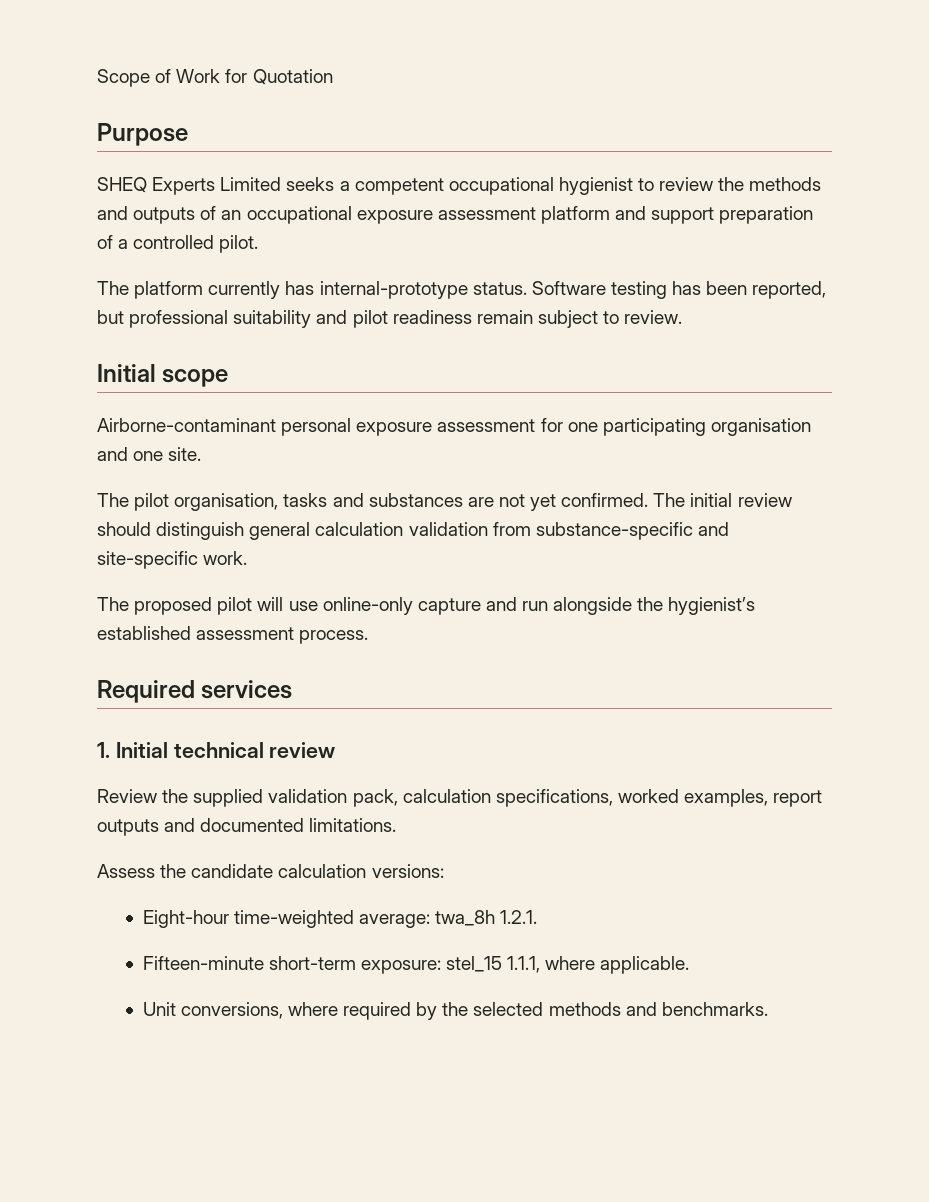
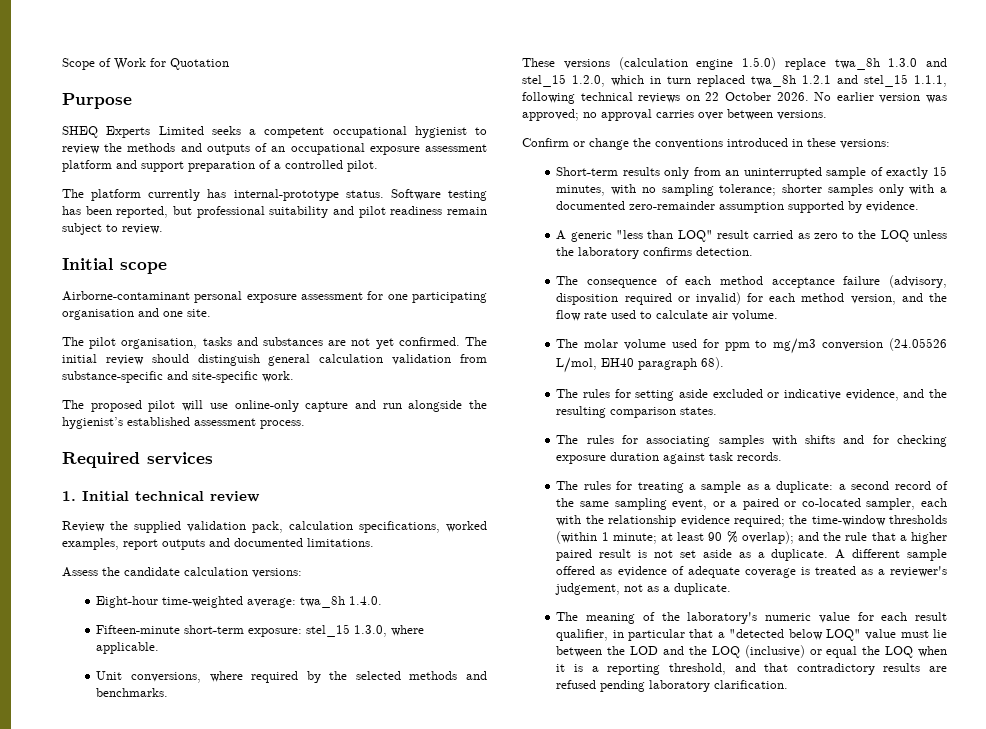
[500,910,538,924] 1.2.1. -> [349,596,383,605] 1.4.0.
[507,956,541,973] 1.1.1, -> [354,625,388,637] 1.3.0,
(768, 1009) none -> [522,57,947,70] [522,74,947,87] [522,92,947,104] [522,109,827,121] [522,138,890,150] [556,166,947,179] [556,184,947,196] [556,201,920,213] [556,230,947,242] [556,247,754,259] [556,275,947,288] [556,292,948,305] [556,310,779,321] [556,338,947,354] [556,357,725,373] [556,389,947,401] [556,406,718,418] [556,435,947,447] [556,452,783,464] [556,481,948,493] [556,498,947,510] [556,515,947,527] [556,531,947,544] [556,549,947,561] [556,566,947,578] [555,583,732,595] [556,612,948,624] [556,629,947,641] [556,645,947,658] [556,663,947,675] [556,680,789,692] // These versions (calculation engine 1.5.0) replace twa_8h 1.3.0 and stel_15 1.2.0, which in turn replaced twa_8h 1.2.1 and stel_15 1.1.1, following technical reviews on 22 October 2026. No earlier version was approved; no approval carries over between versions. // Confirm or change the conventions introduced in these versions: // Short-term results only from an uninterrupted sample of exactly 15 minutes, with no sampling tolerance; shorter samples only with a documented zero-remainder assumption supported by evidence. // A generic "less than LOQ" result carried as zero to the LOQ unless the laboratory confirms detection. // The consequence of each method acceptance failure (advisory, disposition required or invalid) for each method version, and the flow rate used to calculate air volume. // The molar volume used for ppm to mg/m3 conversion (24.05526 L/mol, EH40 paragraph 68). // The rules for setting aside excluded or indicative evidence, and the resulting comparison states. // The rules for associating samples with shifts and for checking exposure duration against task records. // The rules for treating a sample as a duplicate: a second record of the same sampling event, or a paired or co-located sampler, each with the relationship evidence required; the time-window thresholds (within 1 minute; at least 90 % overlap); and the rule that a higher paired result is not set aside as a duplicate. A different sample offered as evidence of adequate coverage is treated as a reviewer's judgement, not as a duplicate. // The meaning of the laboratory's numeric value for each result qualifier, in particular that a "detected below LOQ" value must lie between the LOD and the LOQ (inclusive) or equal the LOQ when it is a reporting threshold, and that contradictory results are refused pending laboratory clarification.

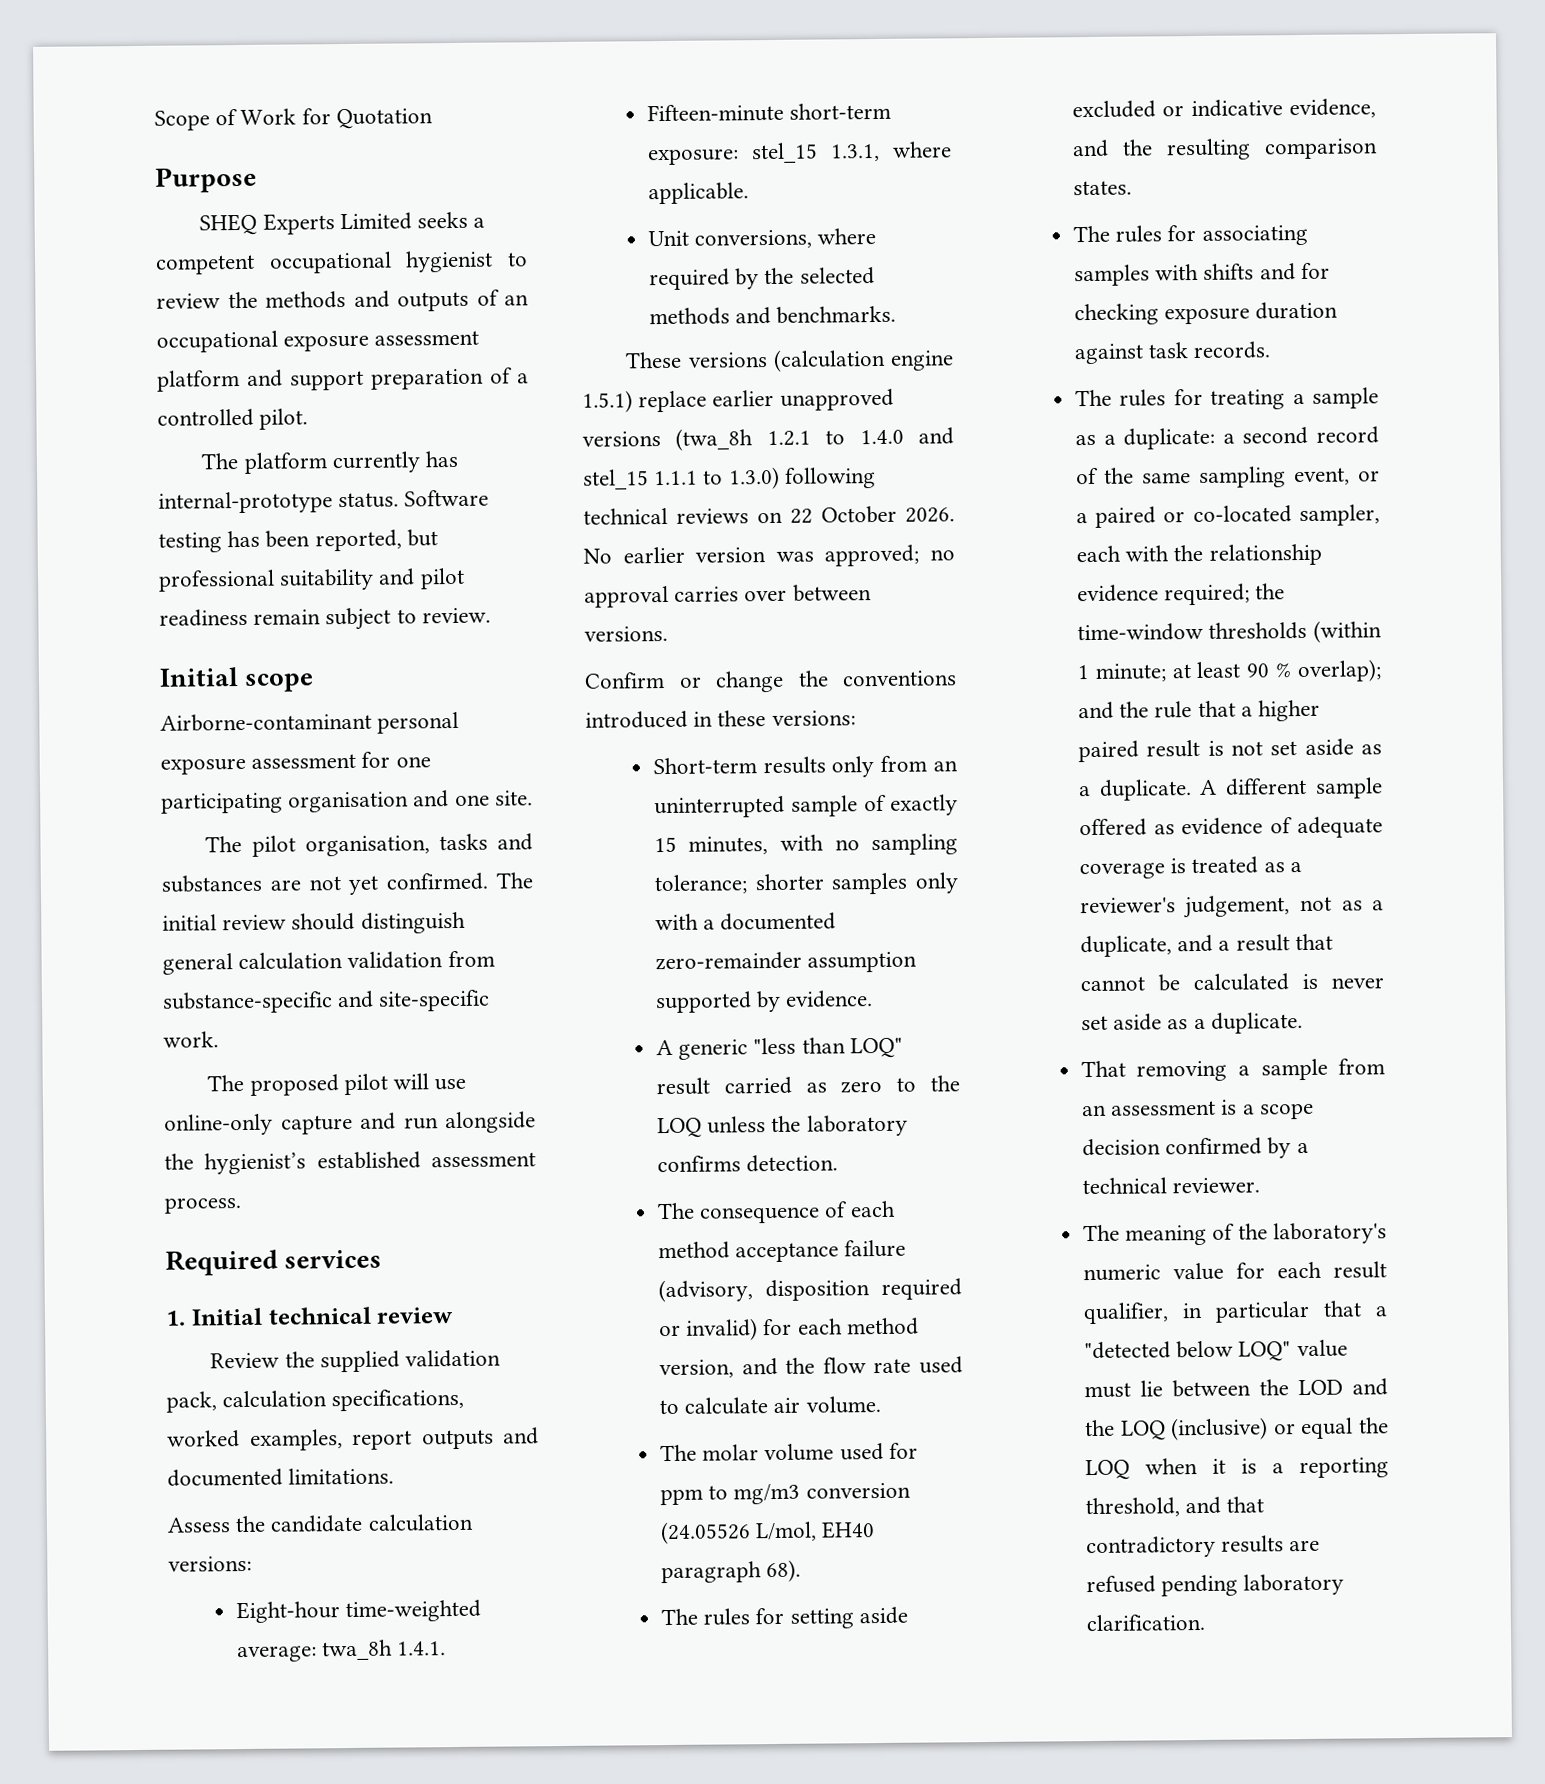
[349,596,383,605] 1.4.0. -> [397,1641,447,1656] 1.4.1.
[354,625,388,637] 1.3.0, -> [829,143,880,162] 1.3.1,
[742,57,947,70] [522,74,947,87] 1.5.0) replace twa_8h 1.3.0 and stel_15 1.2.0, which in turn replaced twa_8h 1.2.1 and stel_15 1.1.1, -> [582,388,894,413] [582,427,954,451] [583,466,780,490] 1.5.1) replace earlier unapproved versions (twa_8h 1.2.1 to 1.4.0 and stel_15 1.1.1 to 1.3.0)
[674,583,732,595] duplicate. -> [1079,933,1333,958] [1079,973,1384,992] [1080,1012,1303,1034] [1080,1058,1385,1082] [1081,1099,1314,1120] [1081,1137,1309,1159] [1081,1177,1261,1195] duplicate, and a result that cannot be calculated is never set aside as a duplicate. // That removing a sample from an assessment is a scope decision confirmed by a technical reviewer.

